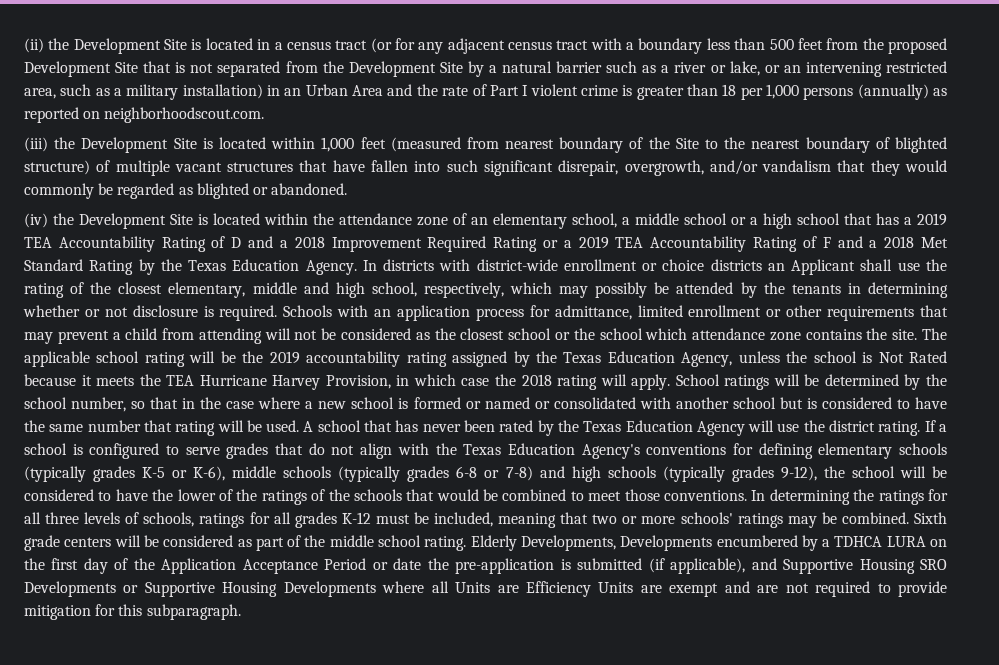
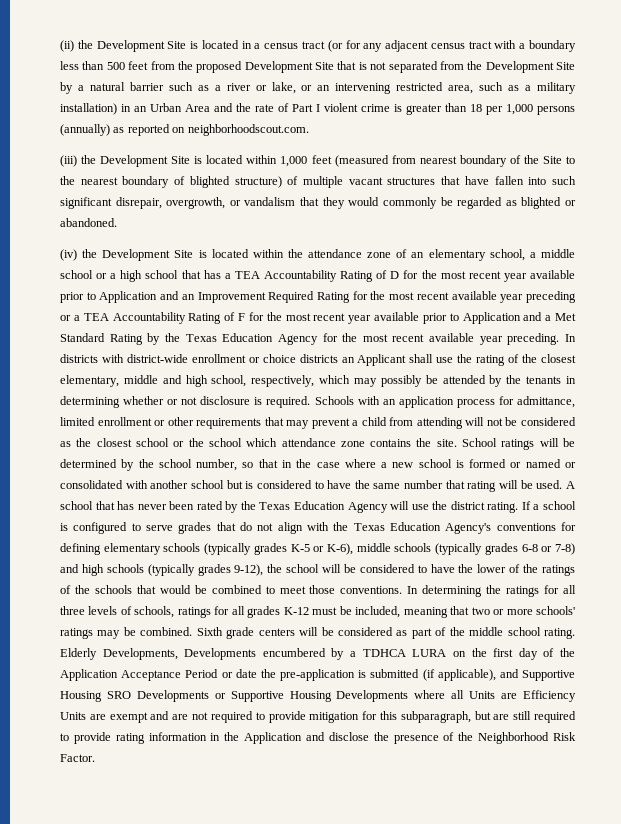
[709,160,758,175] and/or -> [229,200,241,206] or
[917,213,947,226] 2019 -> (231, 276) none
[248,236,609,252] and a 2018 Improvement Required Rating or a 2019 -> [403,270,575,282] [60,291,576,303] [60,315,80,321] for the most recent year available prior to Application and an Improvement Required Rating for the most recent available year preceding or a
[837,236,915,248] and a 2018 -> [248,312,552,324] for the most recent year available prior to Application and a
[305,260,357,275] Agency. -> [277,333,560,345] Agency for the most recent available year preceding.
[921,328,947,340] [24,351,948,367] [24,374,671,390] The applicable school rating will be the 2019 accountability rating assigned by the Texas Education Agency, unless the school is Not Rated because it meets the TEA Hurricane Harvey Provision, in which case the 2018 rating will apply. -> (457, 443) none
[146,604,241,620] subparagraph. -> [400,711,576,723] [60,732,576,744] [60,754,95,762] subparagraph, but are still required to provide rating information in the Application and disclose the presence of the Neighborhood Risk Factor.

